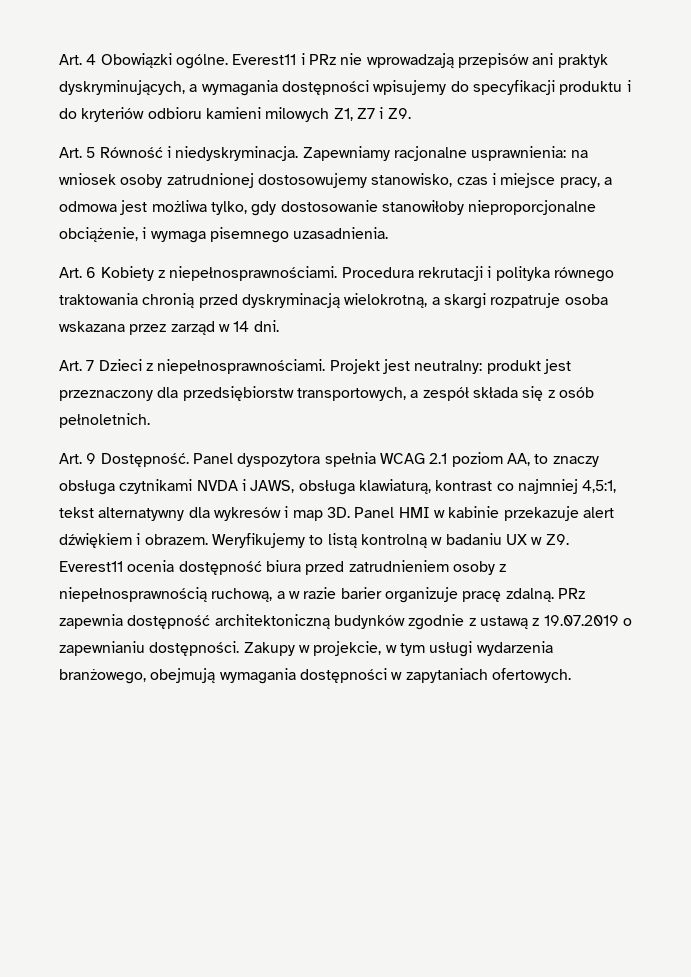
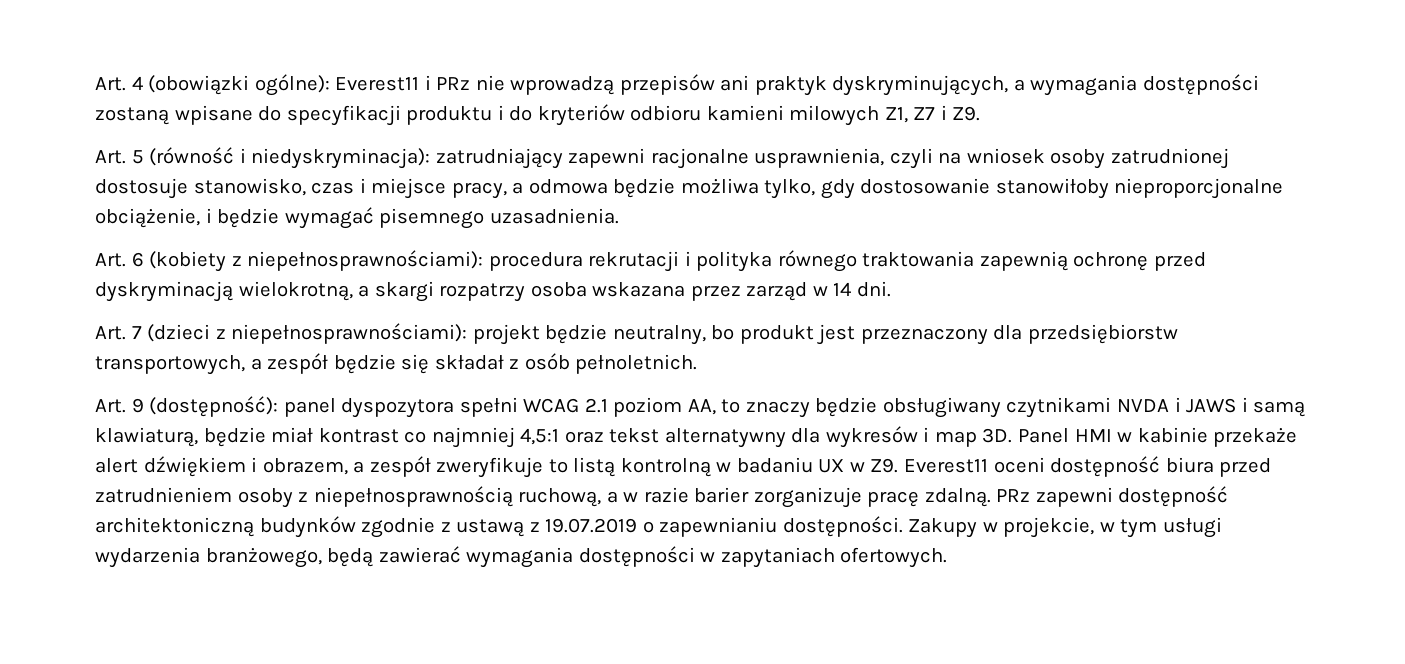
[100,53,228,69] Obowiązki ogólne. -> [148,74,330,96] (obowiązki ogólne):
[366,53,454,68] wprowadzają -> [510,76,615,95] wprowadzą
[373,80,447,95] wpisujemy -> [95,105,253,125] zostaną wpisane
[99,146,567,161] Równość i niedyskryminacja. Zapewniamy racjonalne usprawnienia: -> [149,147,933,169] (równość i niedyskryminacja): zatrudniający zapewni racjonalne usprawnienia, czyli
[257,173,367,188] dostosowujemy -> [95,178,188,199] dostosuje
[120,200,148,215] jest -> [613,178,676,198] będzie
[150,231,206,243] wymaga -> [217,207,374,229] będzie wymagać
[100,266,414,281] Kobiety z niepełnosprawnościami. Procedura -> [149,250,583,272] (kobiety z niepełnosprawnościami): procedura
[142,293,195,308] chronią -> [979,251,1149,271] zapewnią ochronę
[490,293,561,308] rozpatruje -> [439,283,526,302] rozpatrzy
[98,359,483,374] Dzieci z niepełnosprawnościami. Projekt jest neutralny: -> [147,323,735,345] (dzieci z niepełnosprawnościami): projekt będzie neutralny, bo
[472,386,544,401] składa się -> [333,354,504,374] będzie się składał
[100,452,376,467] Dostępność. Panel dyspozytora spełnia -> [149,396,518,418] (dostępność): panel dyspozytora spełni
[59,480,115,495] obsługa -> [815,397,1001,418] będzie obsługiwany
[250,479,431,495] JAWS, obsługa klawiaturą, -> [1186,397,1306,417] [95,427,314,447] JAWS i samą klawiaturą, będzie miał
[582,480,617,493] 4,5:1, -> [520,428,604,445] 4,5:1 oraz
[503,506,579,521] przekazuje -> [1213,427,1298,447] przekaże
[144,533,305,548] obrazem. Weryfikujemy -> [262,456,544,478] obrazem, a zespół zweryfikuje
[127,560,175,572] ocenia -> [993,457,1045,473] oceni
[384,587,458,603] organizuje -> [753,487,862,508] zorganizuje
[59,614,123,629] zapewnia -> [1035,487,1113,507] zapewni
[150,668,216,683] obejmują -> [327,546,461,567] będą zawierać

